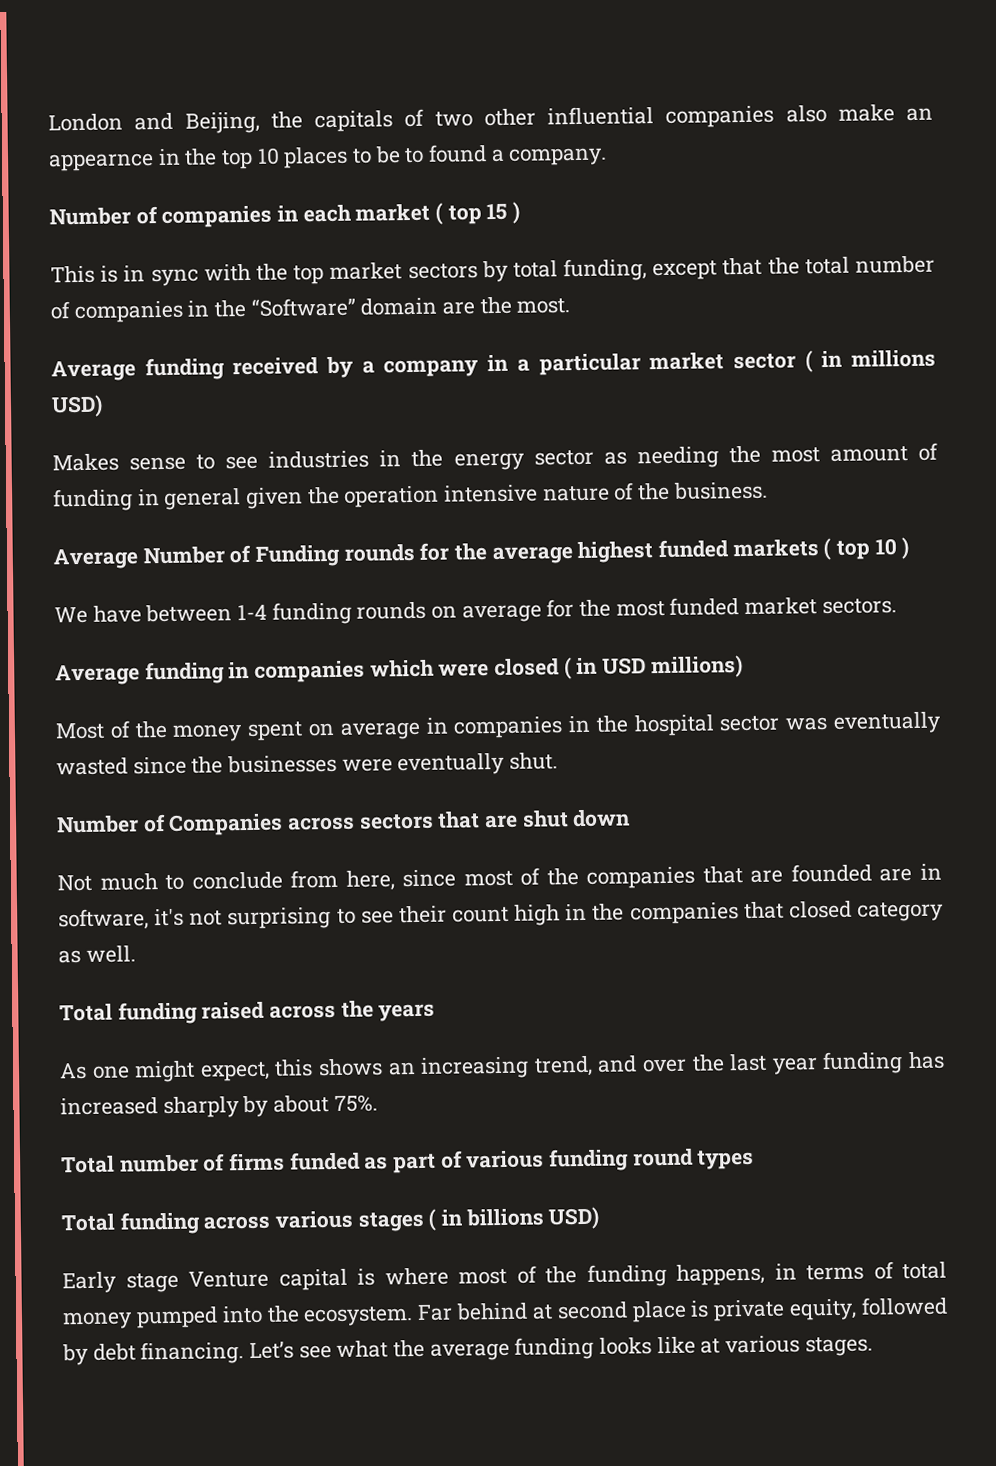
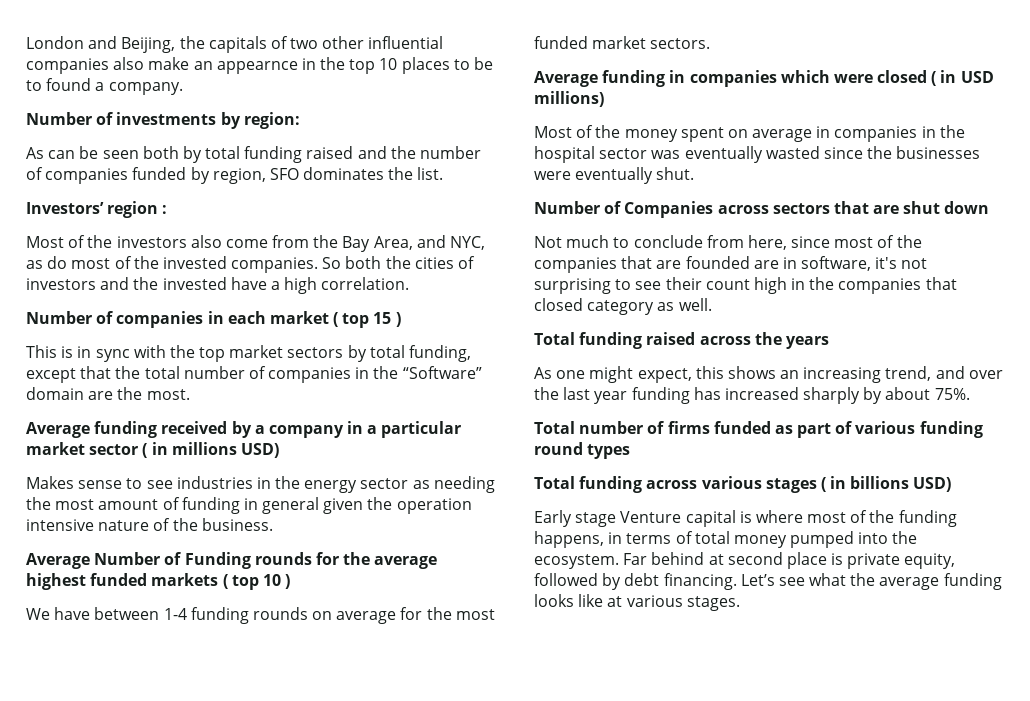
(608, 156) none -> [26,112,300,129] [26,146,482,163] [26,167,444,184] [26,201,168,218] [26,235,486,252] [26,256,476,273] [26,277,410,294] // Number of investments by region: // As can be seen both by total funding raised and the number of companies funded by region, SFO dominates the list. // Investors’ region : // Most of the investors also come from the Bay Area, and NYC, as do most of the invested companies. So both the cities of investors and the invested have a high correlation.

